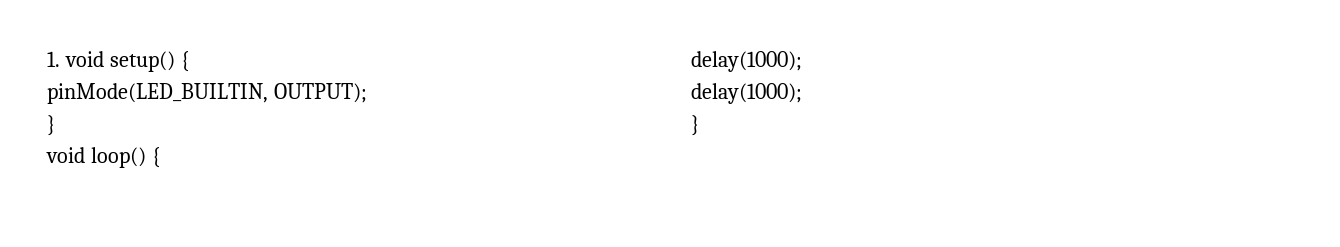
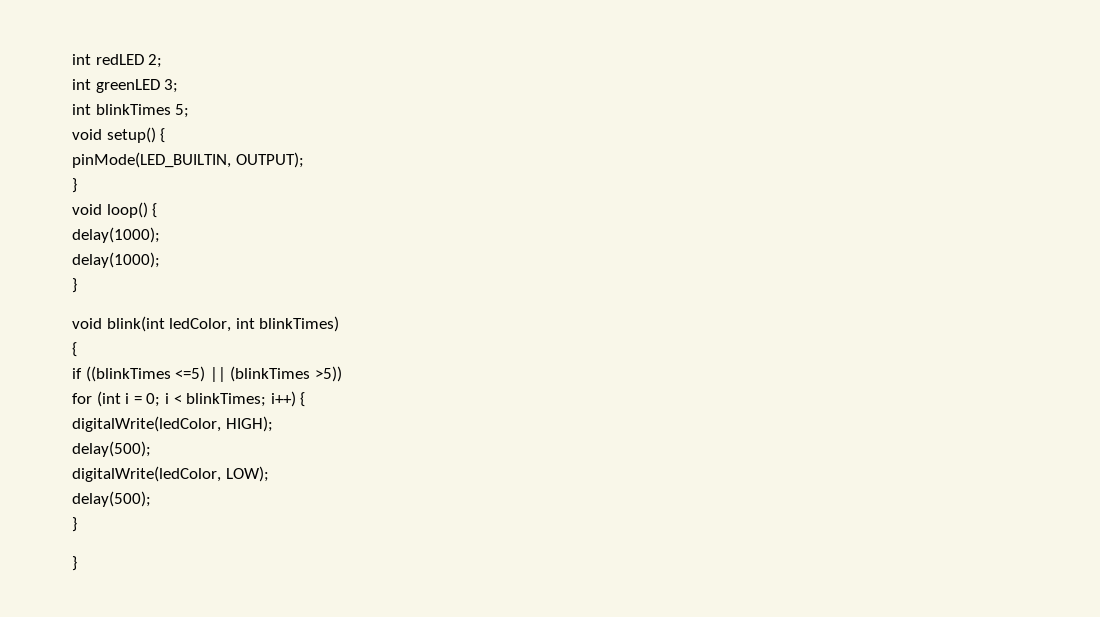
[47,51,60,67] 1. -> [72,54,163,68] [72,79,179,93] [72,104,190,118] int redLED 2; // int greenLED 3; // int blinkTimes 5; //
(700, 125) none -> [72,316,340,332] [72,342,77,357] [72,366,342,382] [72,391,306,407] [72,416,273,432] [72,441,151,457] [72,466,269,482] [72,491,151,507] [72,517,77,532] [72,556,77,571] // void blink(int ledColor, int blinkTimes) // { // if ((blinkTimes <=5) || (blinkTimes >5)) // for (int i = 0; i < blinkTimes; i++) { // digitalWrite(ledColor, HIGH); // delay(500); // digitalWrite(ledColor, LOW); // delay(500); // } // }

